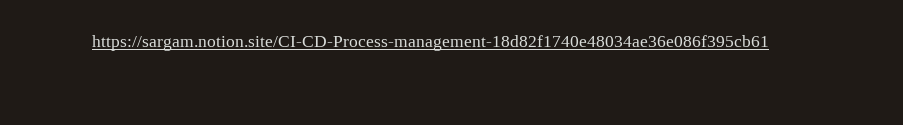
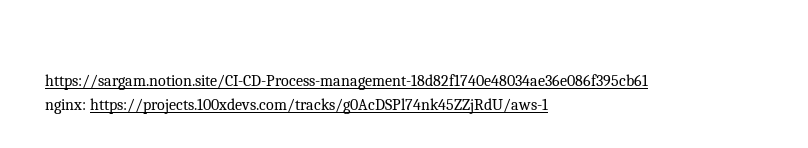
(769, 43) none -> [45,98,549,114] // nginx: https://projects.100xdevs.com/tracks/g0AcDSPl74nk45ZZjRdU/aws-1

